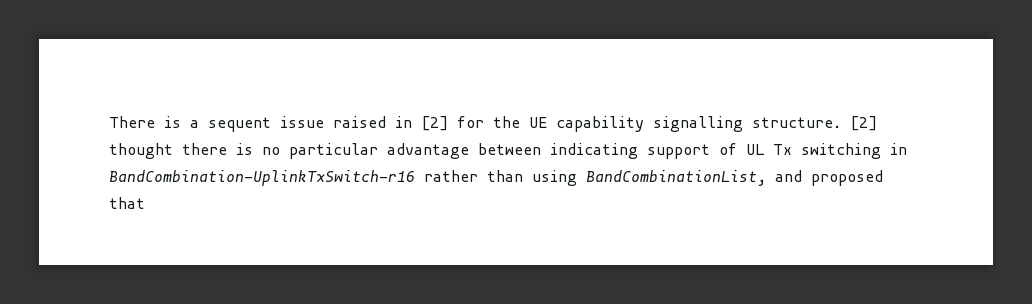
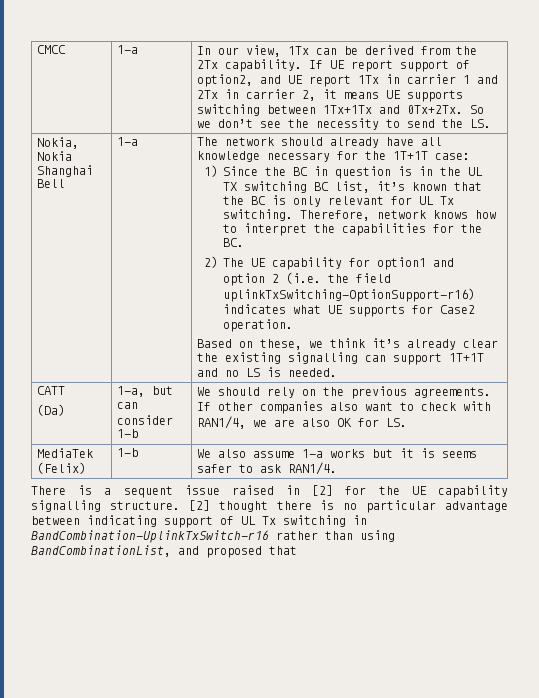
(109, 122) none -> [37,45,67,54] [117,45,139,54] [197,45,478,57] [197,59,471,72] [197,74,499,87] [197,89,464,102] [197,104,485,116] [197,118,492,130] [37,137,80,149] [37,151,73,161] [37,165,94,177] [37,179,66,188] [117,137,139,146] [197,137,443,148] [197,151,471,162] [204,165,484,179] [223,181,483,193] [223,195,455,207] [223,209,497,221] [223,223,483,236] [223,238,245,247] [204,256,455,270] [223,272,392,286] [223,288,476,302] [223,304,476,317] [223,319,294,332] [197,338,499,350] [197,352,485,365] [197,367,338,377] [37,386,66,395] [37,404,66,416] [117,386,174,397] [117,402,139,409] [117,415,174,425] [117,429,139,438] [197,386,492,399] [197,401,492,414] [197,416,408,429] [37,448,94,458] [37,462,87,474] [117,448,139,457] [197,448,478,458] [197,462,338,475] CMCC | 1-a | In our view, 1Tx can be derived from the 2Tx capability. If UE report support of option2, and UE report 1Tx in carrier 1 and 2Tx in carrier 2, it means UE supports switching between 1Tx+1Tx and 0Tx+2Tx. So we don’t see the necessity to send the LS. // Nokia, Nokia Shanghai Bell | 1-a | The network should already have all knowledge necessary for the 1T+1T case: // 1) Since the BC in question is in the UL TX switching BC list, it’s known that the BC is only relevant for UL Tx switching. Therefore, network knows how to interpret the capabilities for the BC. // 2) The UE capability for option1 and option 2 (i.e. the field uplinkTxSwitching-OptionSupport-r16) indicates what UE supports for Case2 operation. // Based on these, we think it’s already clear the existing signalling can support 1T+1T and no LS is needed. // CATT // (Da) | 1-a, but can consider 1-b | We should rely on the previous agreements. If other companies also want to check with RAN1/4, we are also OK for LS. // MediaTek (Felix) | 1-b | We also assume 1-a works but it is seems safer to ask RAN1/4. //

